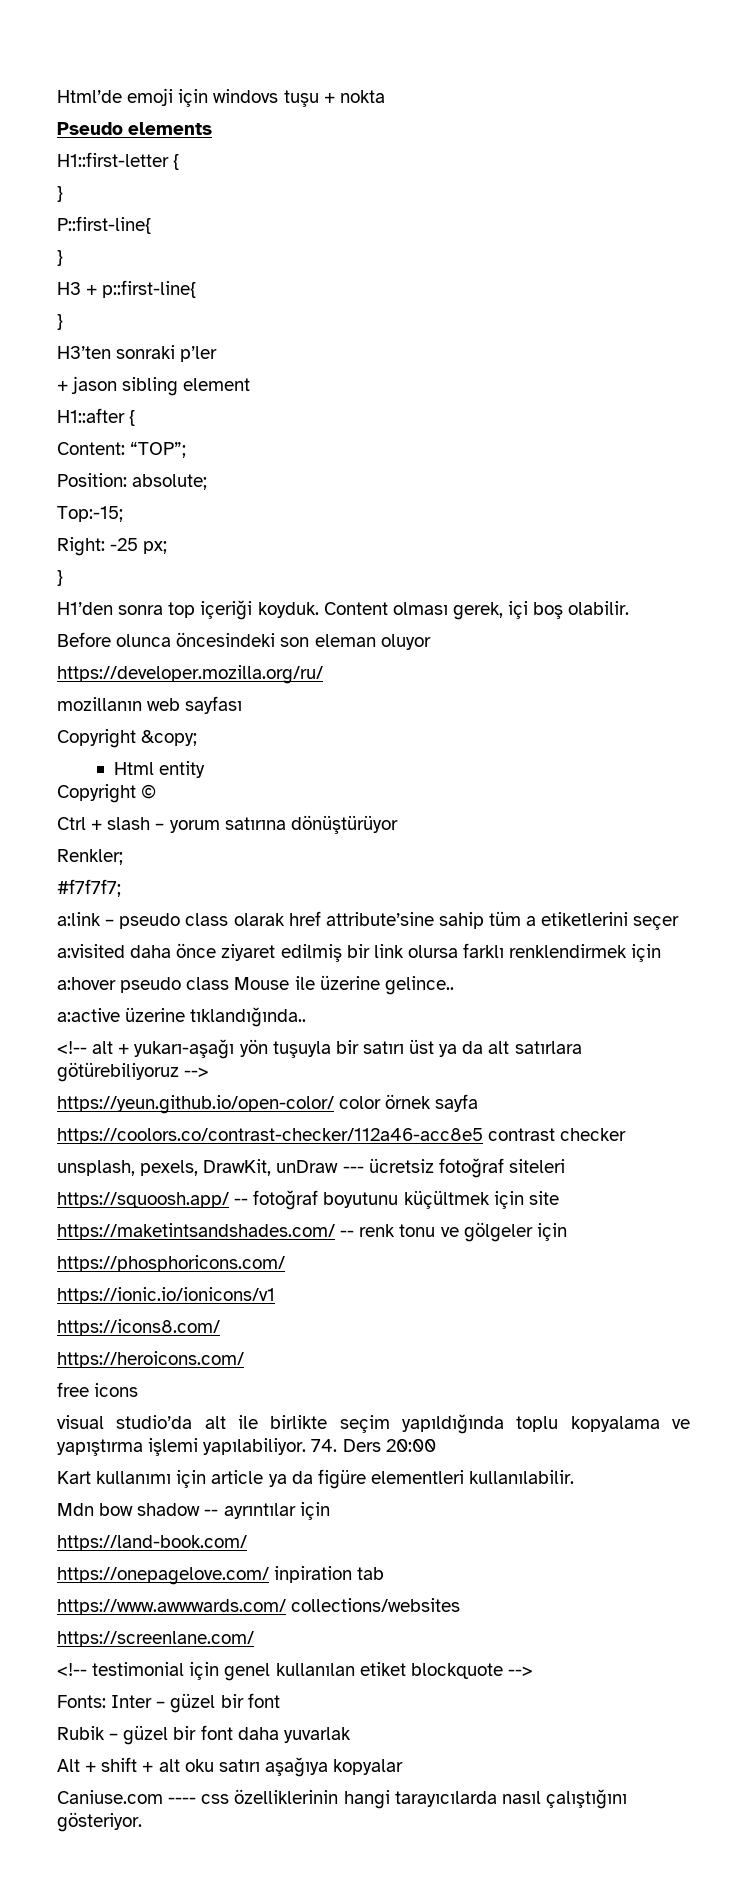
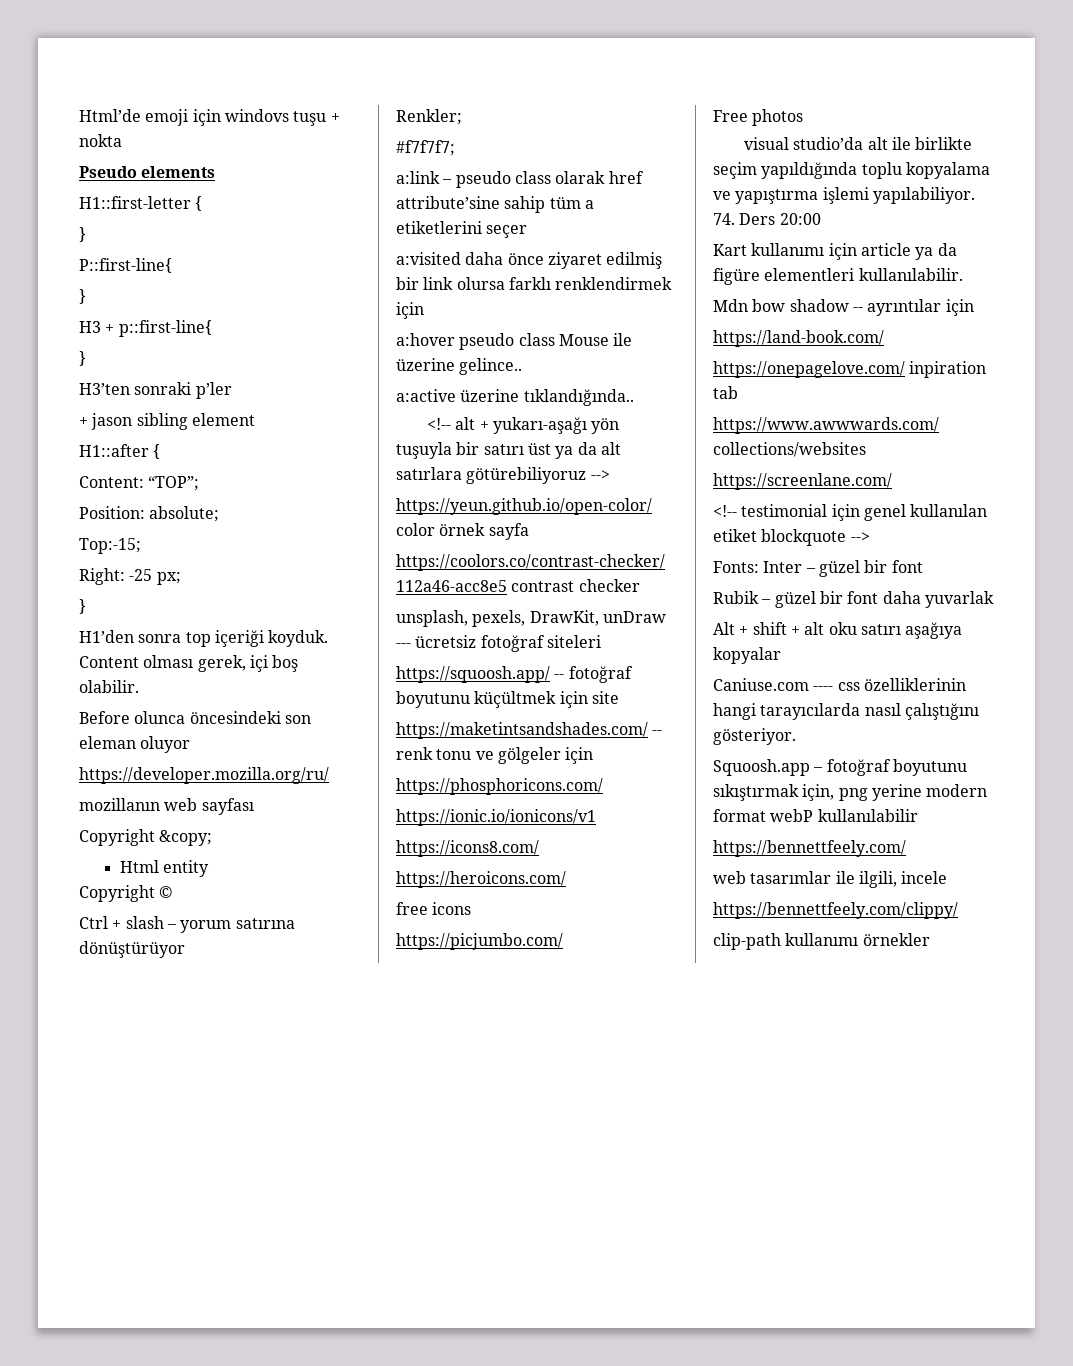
(139, 1390) none -> [396,933,563,950] [713,109,804,126] // https://picjumbo.com/ // Free photos
(142, 1822) none -> [713,759,967,776] [713,784,988,801] [713,809,918,822] [713,840,906,857] [713,871,948,888] [713,902,958,919] [713,933,930,950] // Squoosh.app – fotoğraf boyutunu sıkıştırmak için, png yerine modern format webP kullanılabilir // https://bennettfeely.com/ // web tasarımlar ile ilgili, incele // https://bennettfeely.com/clippy/ // clip-path kullanımı örnekler

